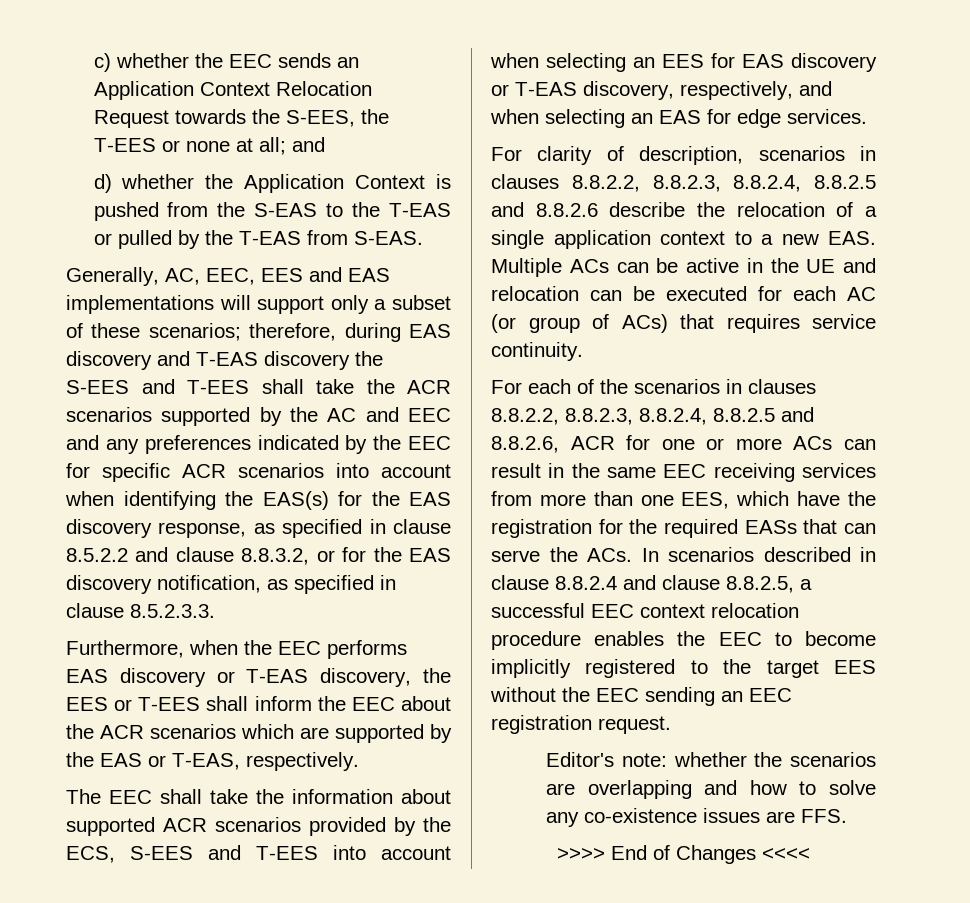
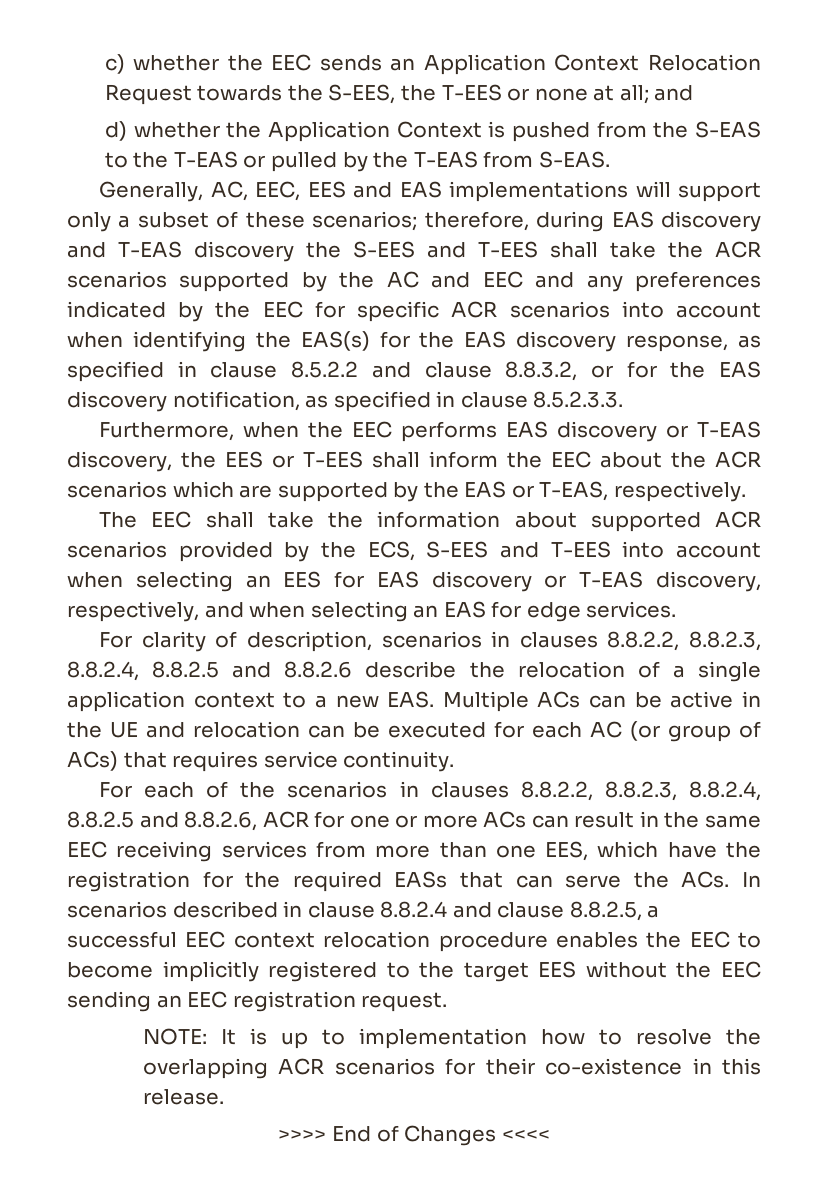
[545,752,876,767] [545,780,876,799] [545,808,847,827] Editor's note: whether the scenarios are overlapping and how to solve any co-existence issues are FFS. -> [142,1028,761,1049] [142,1058,761,1079] [142,1089,224,1105] NOTE: It is up to implementation how to resolve the overlapping ACR scenarios for their co-existence in this release.

